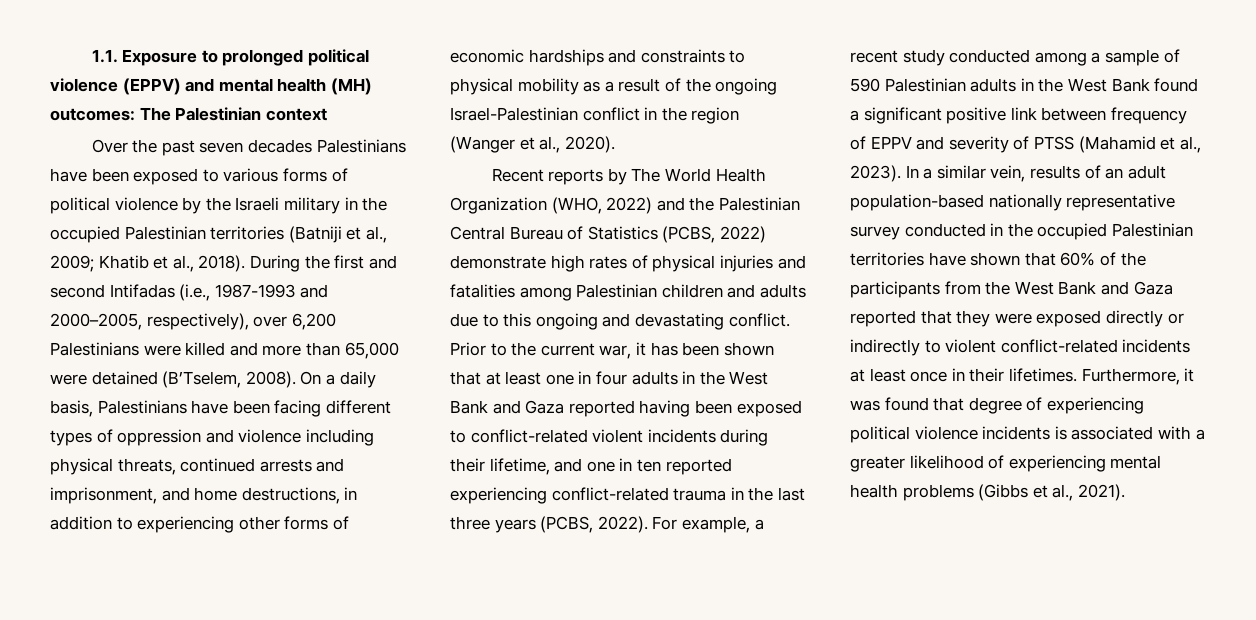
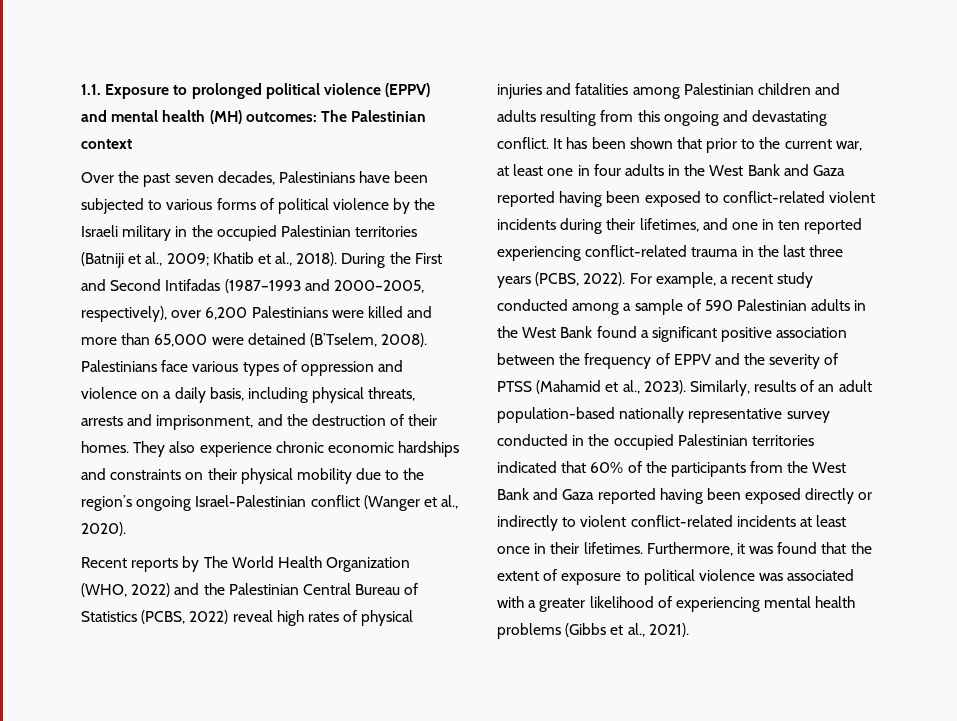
[247,139,406,153] [50,168,199,185] decades Palestinians have been exposed -> [217,171,429,185] [81,198,144,214] decades, Palestinians have been subjected
[334,255,397,269] [50,284,296,301] first and second Intifadas (i.e., 1987-1993 -> [414,253,442,264] [81,279,301,293] First and Second Intifadas (1987–1993
[300,371,376,388] [50,400,391,417] On a daily basis, Palestinians have been facing different -> [81,360,239,372] Palestinians face various
(302, 436) none -> [141,387,244,403] on a daily basis,
[180,458,256,472] continued -> (416, 394) none
[194,487,358,504] [50,516,349,533] [450,49,746,66] [450,78,778,95] [450,107,740,124] home destructions, in addition to experiencing other forms of economic hardships and constraints to physical mobility as a result of the ongoing Israel-Palestinian conflict in the region -> [286,414,438,426] [81,441,460,457] [81,468,425,484] [81,495,360,511] the destruction of their homes. They also experience chronic economic hardships and constraints on their physical mobility due to the region’s ongoing Israel-Palestinian conflict
[450,255,546,269] demonstrate -> [232,610,273,622] reveal
[450,313,499,327] due to -> [540,110,634,126] resulting from
[450,342,774,359] [450,371,481,385] Prior to the current war, it has been shown that -> [553,137,862,153] It has been shown that prior to the current war,
[489,458,550,475] lifetime, -> [639,218,699,232] lifetimes,
[1010,107,1107,121] link between -> [776,327,848,338] [497,353,581,365] association between the
(945, 143) none -> [744,353,766,365] the
[905,165,1026,182] In a similar vein, -> [689,380,750,396] Similarly,
[928,252,1021,266] have shown -> [497,461,557,473] indicated
[920,310,1032,327] that they were -> [659,488,741,504] having been
[968,397,1144,414] [850,426,1067,443] degree of experiencing political violence incidents is -> [850,542,872,554] [497,569,784,585] the extent of exposure to political violence was

